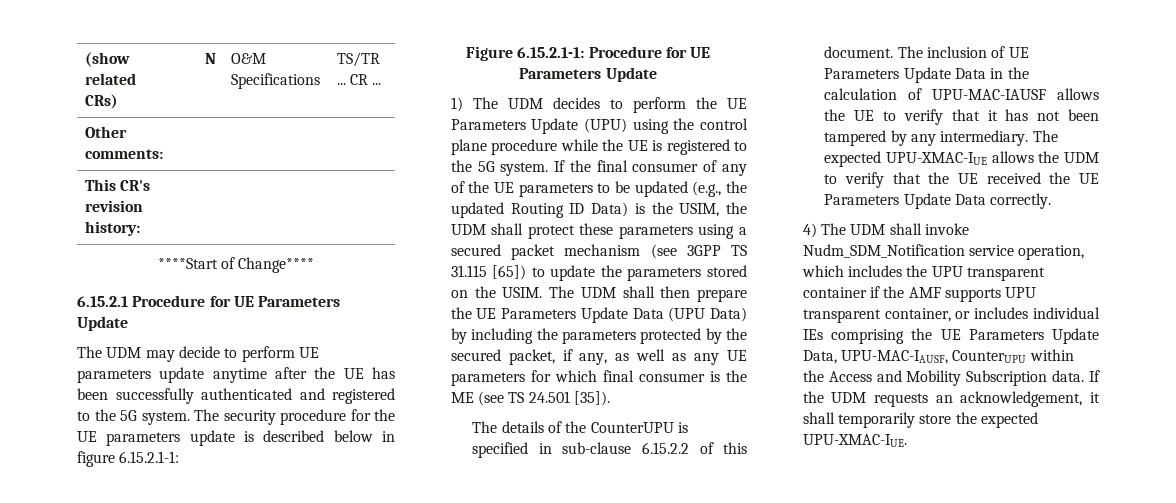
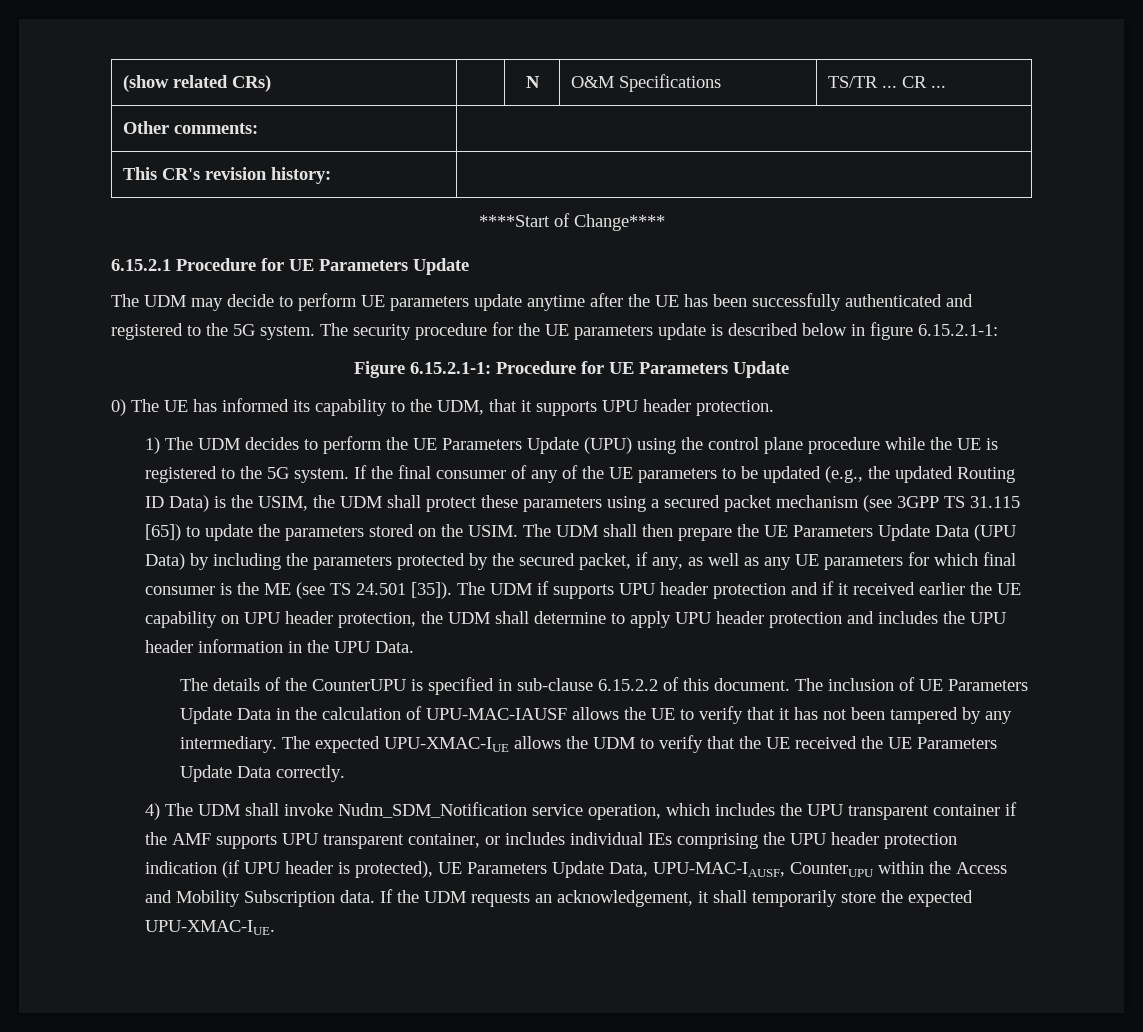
(657, 74) none -> [111,398,774,416] // 0) The UE has informed its capability to the UDM, that it supports UPU header protection.
(611, 398) none -> [457,581,1022,599] [145,611,1007,628] [145,639,415,653] The UDM if supports UPU header protection and if it received earlier the UE capability on UPU header protection, the UDM shall determine to apply UPU header protection and includes the UPU header information in the UPU Data.
(933, 334) none -> [790,832,958,849] [145,860,434,878] UPU header protection indication (if UPU header is protected),

